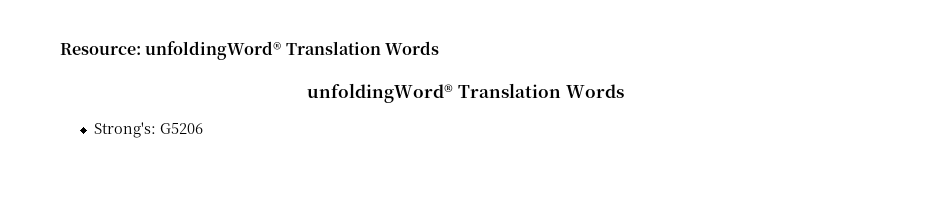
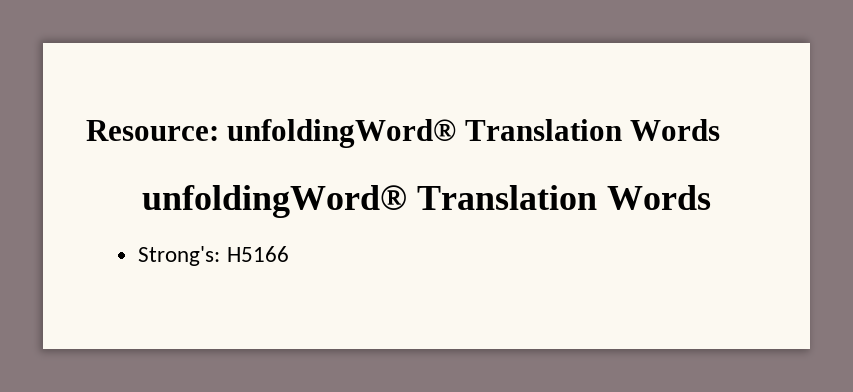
[160,123,204,134] G5206 -> [226,246,289,262] H5166

